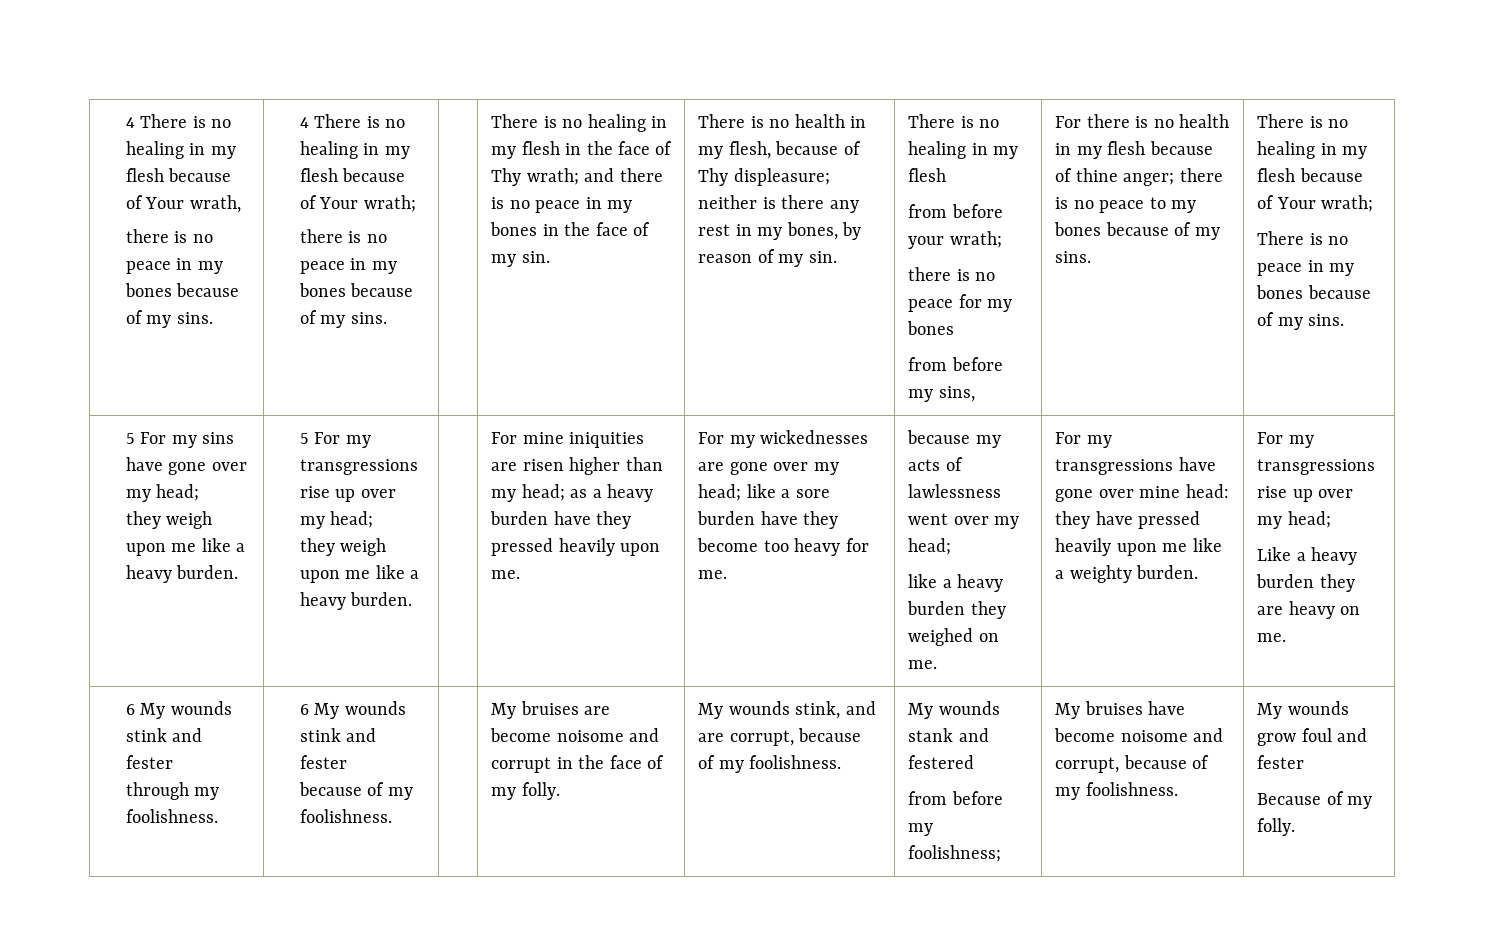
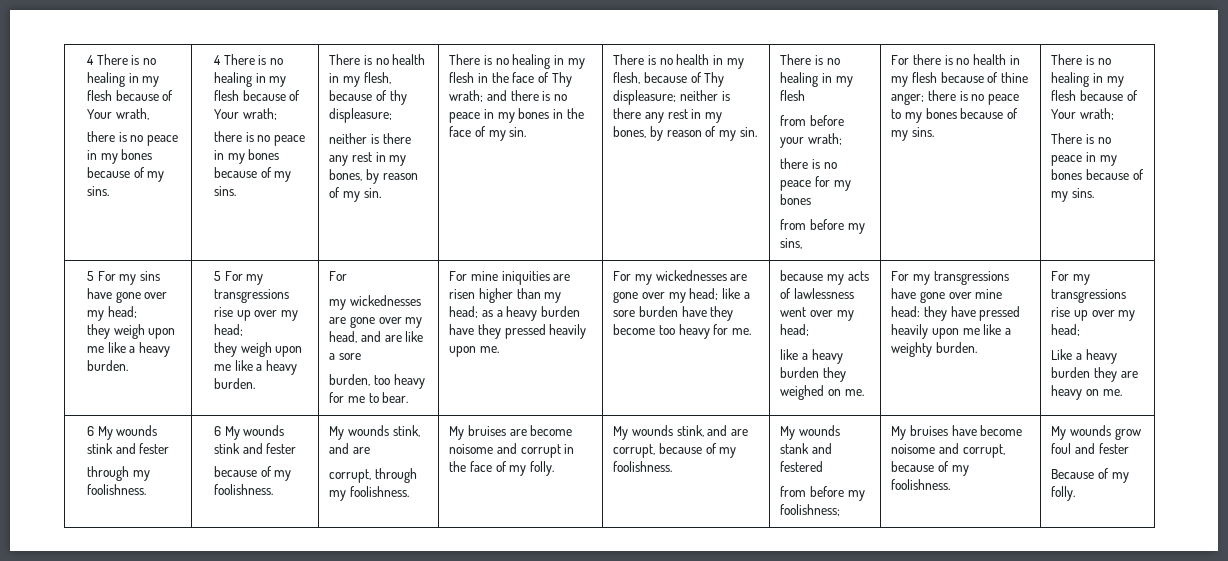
(387, 318) none -> [329,54,426,65] [329,72,391,87] [329,90,407,105] [329,108,393,123] [329,133,411,144] [329,152,407,166] [329,169,418,184] [329,187,381,202] There is no health in my flesh, because of thy displeasure; // neither is there any rest in my bones, by reason of my sin.
(413, 599) none -> [329,271,348,281] [329,295,422,310] [329,316,423,328] [329,331,424,343] [329,353,362,360] [329,374,425,389] [329,392,409,403] For // my wickednesses are gone over my head, and are like a sore // burden, too heavy for me to bear.
(392, 816) none -> [329,425,420,440] [329,443,371,454] [329,468,418,483] [329,486,410,501] My wounds stink, and are // corrupt, through my foolishness.

